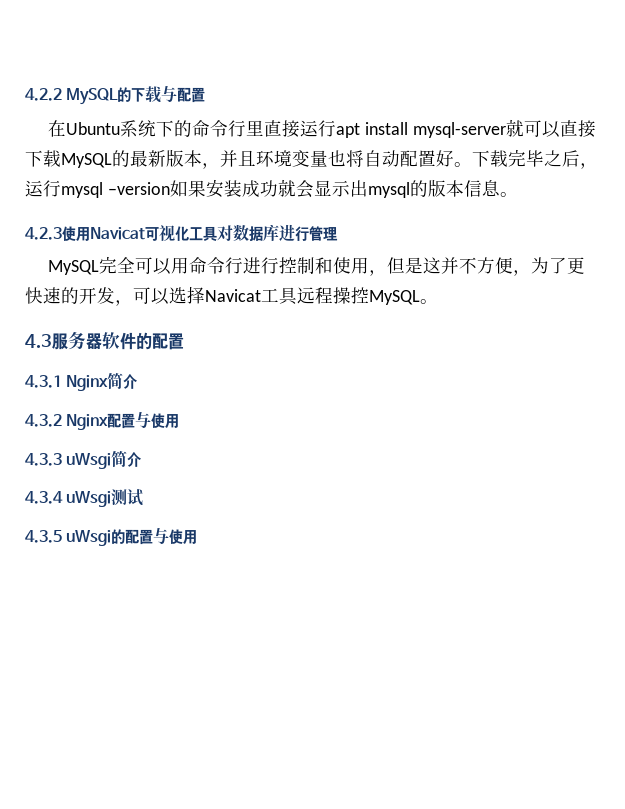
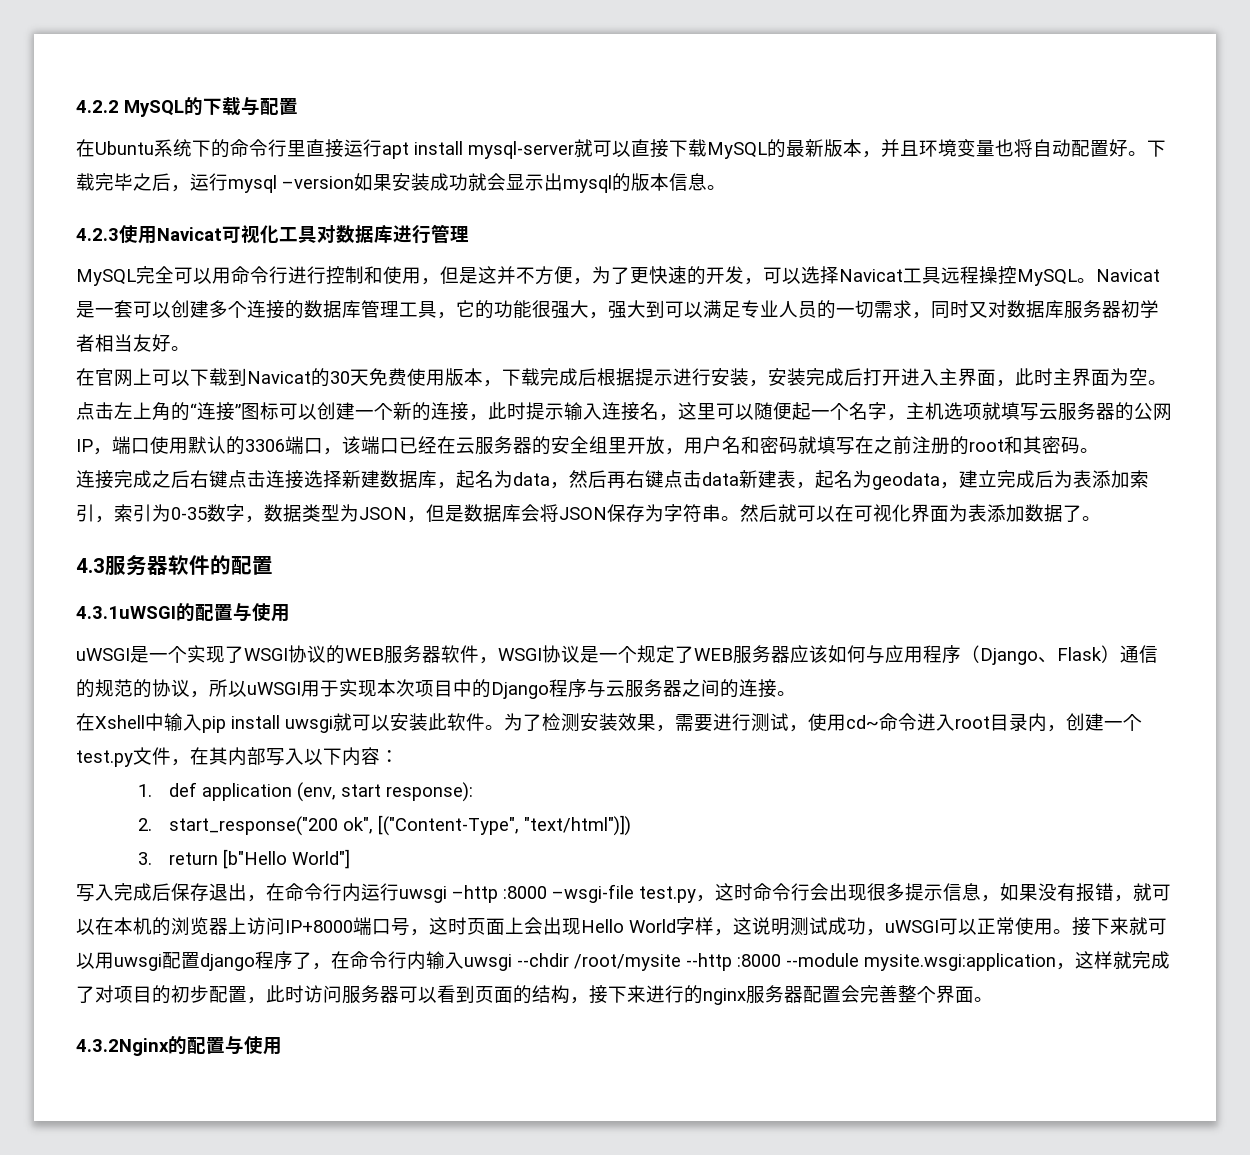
(438, 301) none -> [1096,269,1160,282] [76,300,1159,319] [76,334,190,352] [76,368,1167,387] [76,402,1172,421] [76,436,1099,455] [76,470,1149,490] [76,504,1101,523] Navicat是一套可以创建多个连接的数据库管理工具，它的功能很强大，强大到可以满足专业人员的一切需求，同时又对数据库服务器初学者相当友好。 // 在官网上可以下载到Navicat的30天免费使用版本，下载完成后根据提示进行安装，安装完成后打开进入主界面，此时主界面为空。点击左上角的“连接”图标可以创建一个新的连接，此时提示输入连接名，这里可以随便起一个名字，主机选项就填写云服务器的公网IP，端口使用默认的3306端口，该端口已经在云服务器的安全组里开放，用户名和密码就填写在之前注册的root和其密码。 // 连接完成之后右键点击连接选择新建数据库，起名为data，然后再右键点击data新建表，起名为geodata，建立完成后为表添加索引，索引为0-35数字，数据类型为JSON，但是数据库会将JSON保存为字符串。然后就可以在可视化界面为表添加数据了。
[25,372,138,391] [25,411,180,430] [25,450,142,469] [25,489,144,507] [25,530,112,546] 4.3.1 Nginx简介 // 4.3.2 Nginx配置与使用 // 4.3.3 uWsgi简介 // 4.3.4 uWsgi测试 // 4.3.5 uWsgi -> [76,603,290,622] [76,645,1158,665] [76,679,796,699] [76,713,1142,733] [76,747,399,767] [137,782,473,802] [137,815,631,836] [137,849,350,869] [76,883,1171,903] [76,917,1167,936] [76,951,1170,971] [76,985,993,1005] [76,1038,169,1056] 4.3.1uWSGI的配置与使用 // uWSGI是一个实现了WSGI协议的WEB服务器软件，WSGI协议是一个规定了WEB服务器应该如何与应用程序（Django、Flask）通信的规范的协议，所以uWSGI用于实现本次项目中的Django程序与云服务器之间的连接。 // 在Xshell中输入pip install uwsgi就可以安装此软件。为了检测安装效果，需要进行测试，使用cd~命令进入root目录内，创建一个test.py文件，在其内部写入以下内容： // 1. def application (env, start response): // 2. start_response("200 ok", [("Content-Type", "text/html")]) // 3. return [b"Hello World"] // 写入完成后保存退出，在命令行内运行uwsgi –http :8000 –wsgi-file test.py，这时命令行会出现很多提示信息，如果没有报错，就可以在本机的浏览器上访问IP+8000端口号，这时页面上会出现Hello World字样，这说明测试成功，uWSGI可以正常使用。接下来就可以用uwsgi配置django程序了，在命令行内输入uwsgi --chdir /root/mysite --http :8000 --module mysite.wsgi:application，这样就完成了对项目的初步配置，此时访问服务器可以看到页面的结构，接下来进行的nginx服务器配置会完善整个界面。 // 4.3.2Nginx

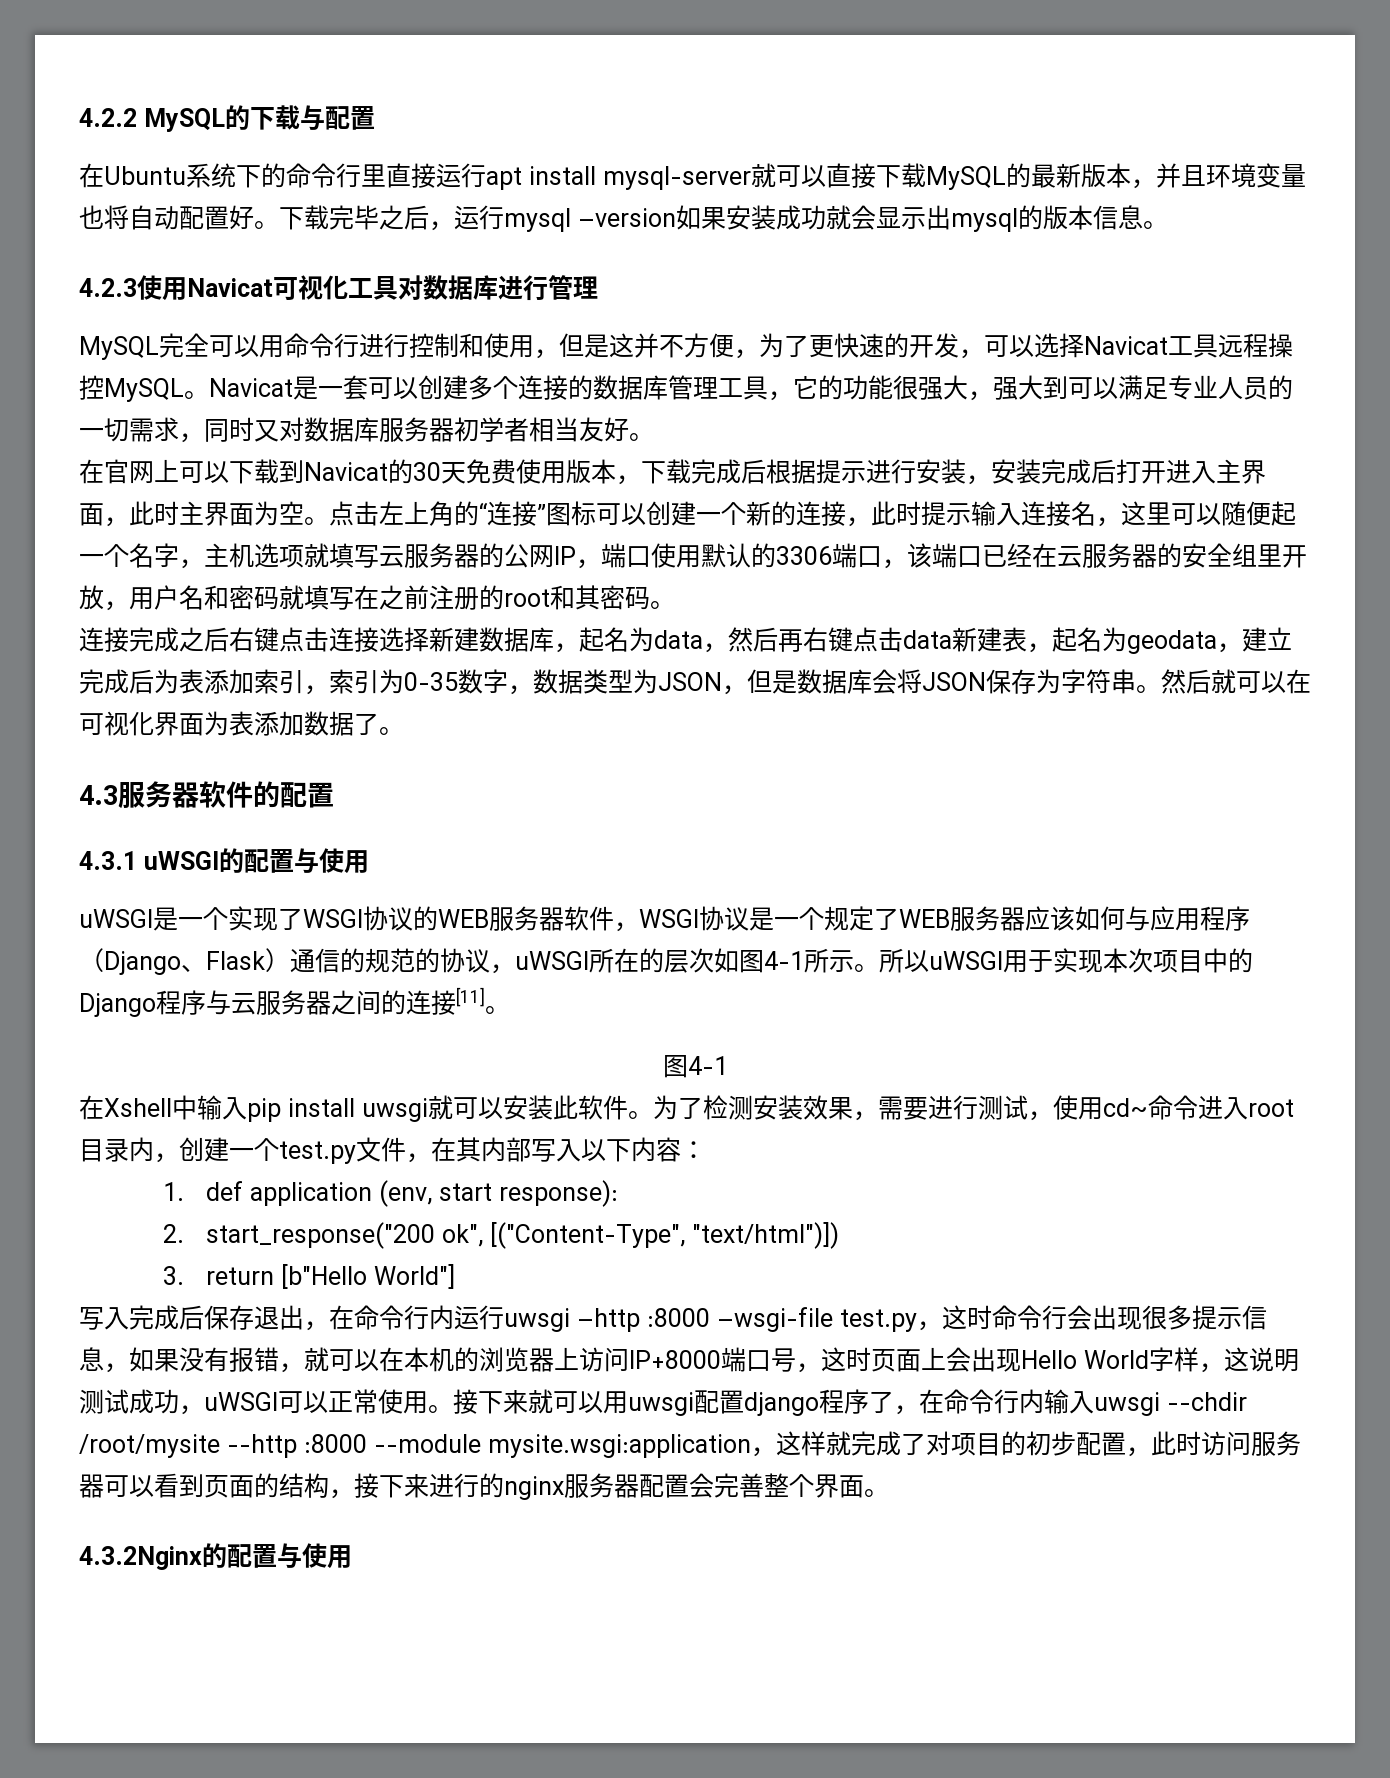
[76,606,176,619] 4.3.1uWSGI -> [79,851,219,870] 4.3.1 uWSGI
(209, 694) none -> [515,948,879,973] uWSGI所在的层次如图4-1所示。
[777,691,796,696] 。 -> [456,987,510,1014] [662,1055,728,1078] [11]。 // 图4-1

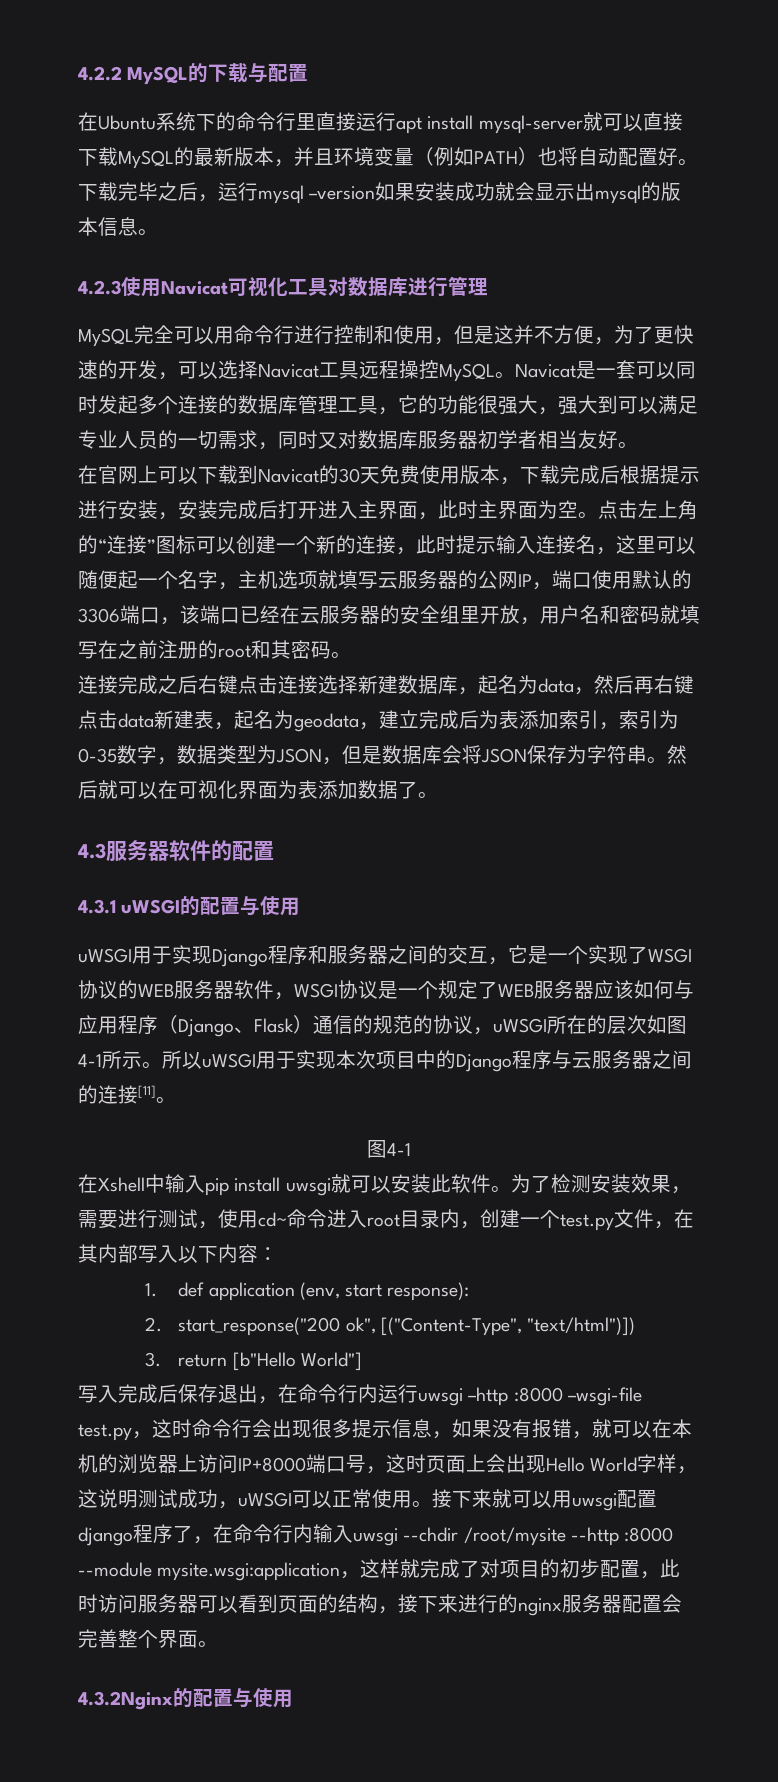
(1306, 175) none -> [414,147,538,166] （例如PATH）
[418,375,468,400] 创建 -> [676,361,696,379] [78,395,138,414] 同时发起
(153, 918) none -> [132,945,528,967] 用于实现Django程序和服务器之间的交互，它

